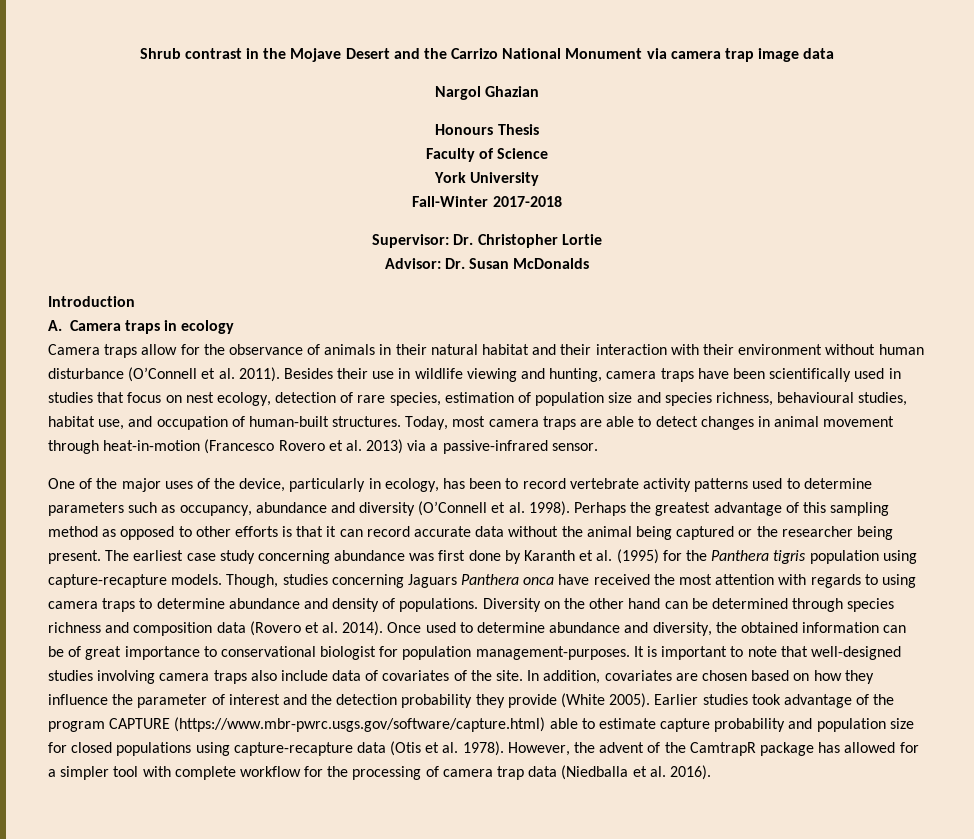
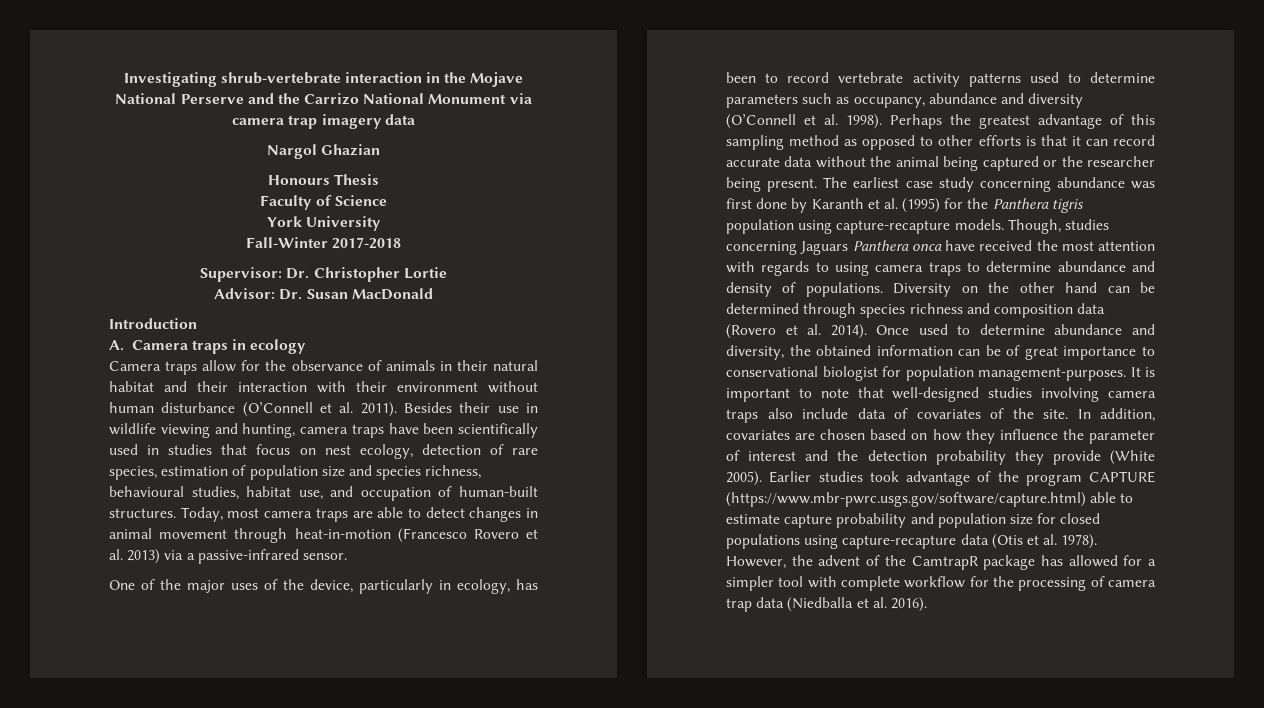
[139,48,242,59] Shrub contrast -> [123,72,422,87] Investigating shrub-vertebrate interaction
[345,48,390,59] Desert -> [115,93,244,104] National Perserve
[758,48,800,62] image -> [321,114,382,129] imagery
[513,258,590,269] McDonalds -> [351,288,433,300] MacDonald

